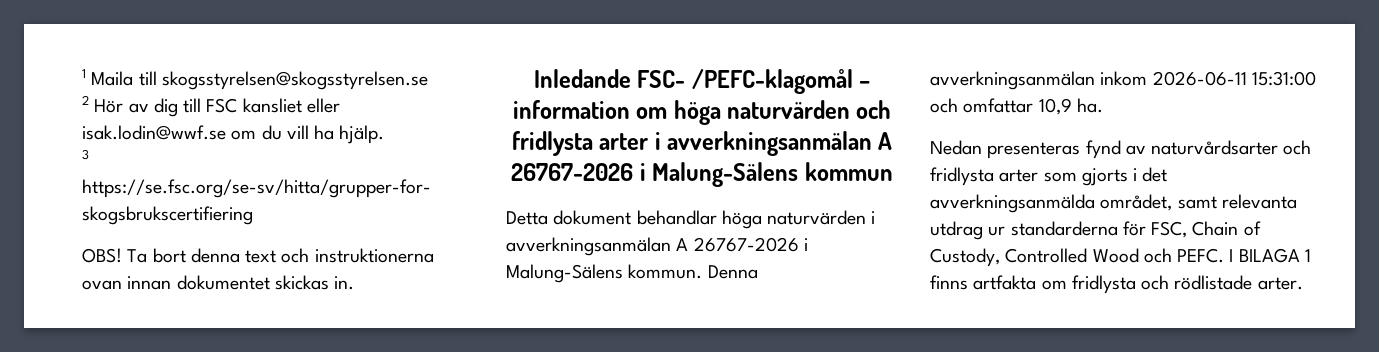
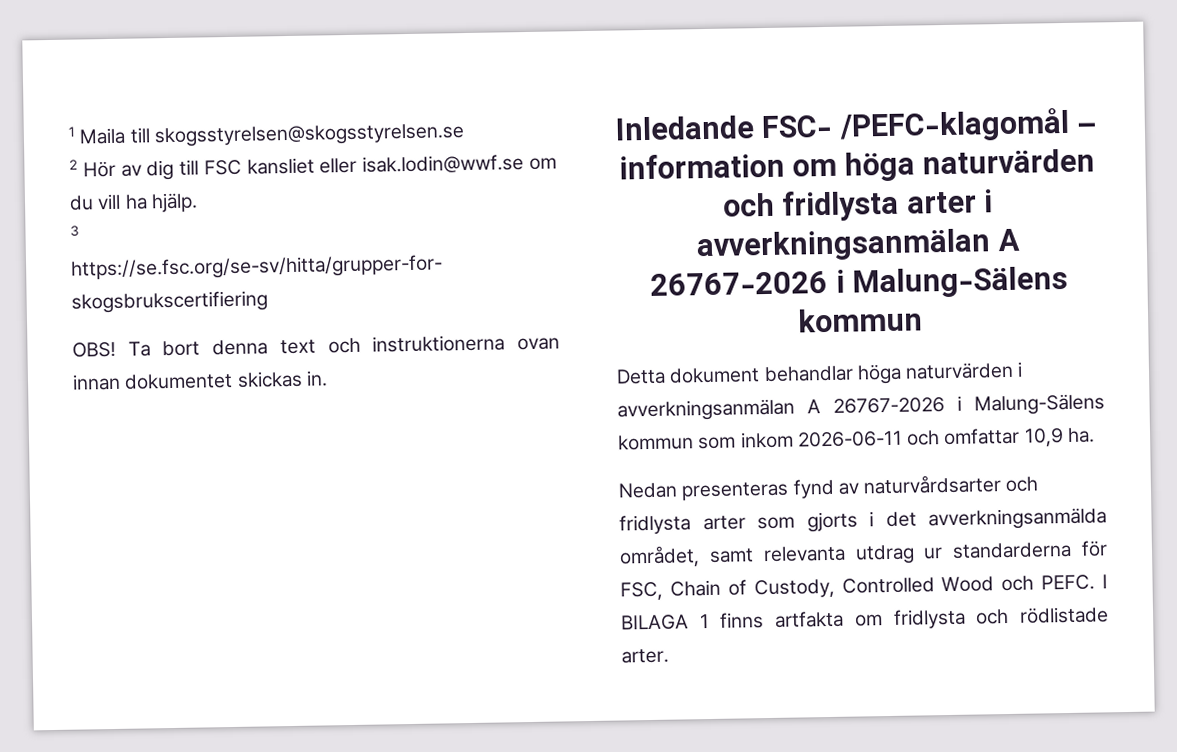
[628,264,758,279] [930,71,1095,90] kommun. Denna avverkningsanmälan -> [618,434,737,451] kommun som
[1251,71,1316,86] 15:31:00 -> (903, 439) none

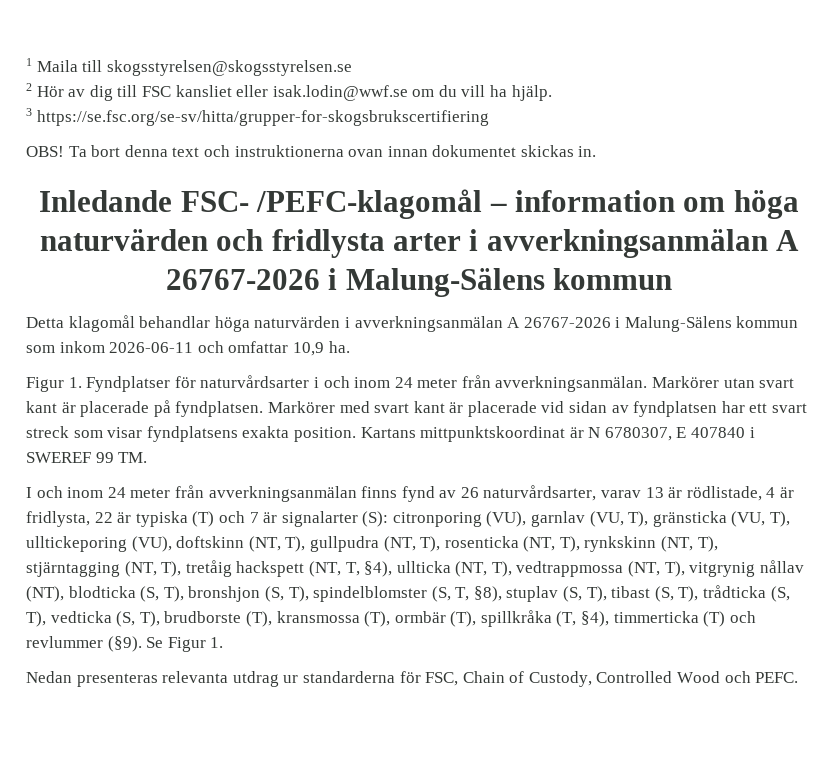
[669,367,761,384] dokument -> [68,315,135,332] klagomål
[618,474,1039,501] [619,507,1107,535] [619,545,754,568] Nedan presenteras fynd av naturvårdsarter och fridlysta arter som gjorts i det avverkningsanmälda området, samt -> [26,375,795,392] [26,400,808,417] [26,426,755,442] [26,452,148,463] [26,485,795,502] [26,511,791,527] [26,536,718,552] [26,560,804,577] [26,585,790,602] [26,610,756,627] [26,636,224,652] [26,671,158,687] Figur 1. Fyndplatser för naturvårdsarter i och inom 24 meter från avverkningsanmälan. Markörer utan svart kant är placerade på fyndplatsen. Markörer med svart kant är placerade vid sidan av fyndplatsen har ett svart streck som visar fyndplatsens exakta position. Kartans mittpunktskoordinat är N 6780307, E 407840 i SWEREF 99 TM. // I och inom 24 meter från avverkningsanmälan finns fynd av 26 naturvårdsarter, varav 13 är rödlistade, 4 är fridlysta, 22 är typiska (T) och 7 är signalarter (S): citronporing (VU), garnlav (VU, T), gränsticka (VU, T), ulltickeporing (VU), doftskinn (NT, T), gullpudra (NT, T), rosenticka (NT, T), rynkskinn (NT, T), stjärntagging (NT, T), tretåig hackspett (NT, T, §4), ullticka (NT, T), vedtrappmossa (NT, T), vitgrynig nållav (NT), blodticka (S, T), bronshjon (S, T), spindelblomster (S, T, §8), stuplav (S, T), tibast (S, T), trådticka (S, T), vedticka (S, T), brudborste (T), kransmossa (T), ormbär (T), spillkråka (T, §4), timmerticka (T) och revlummer (§9). Se Figur 1. // Nedan presenteras
[1102,574,1108,589] [621,606,1109,631] [621,648,669,664] I BILAGA 1 finns artfakta om fridlysta och rödlistade arter. -> (799, 677) none

